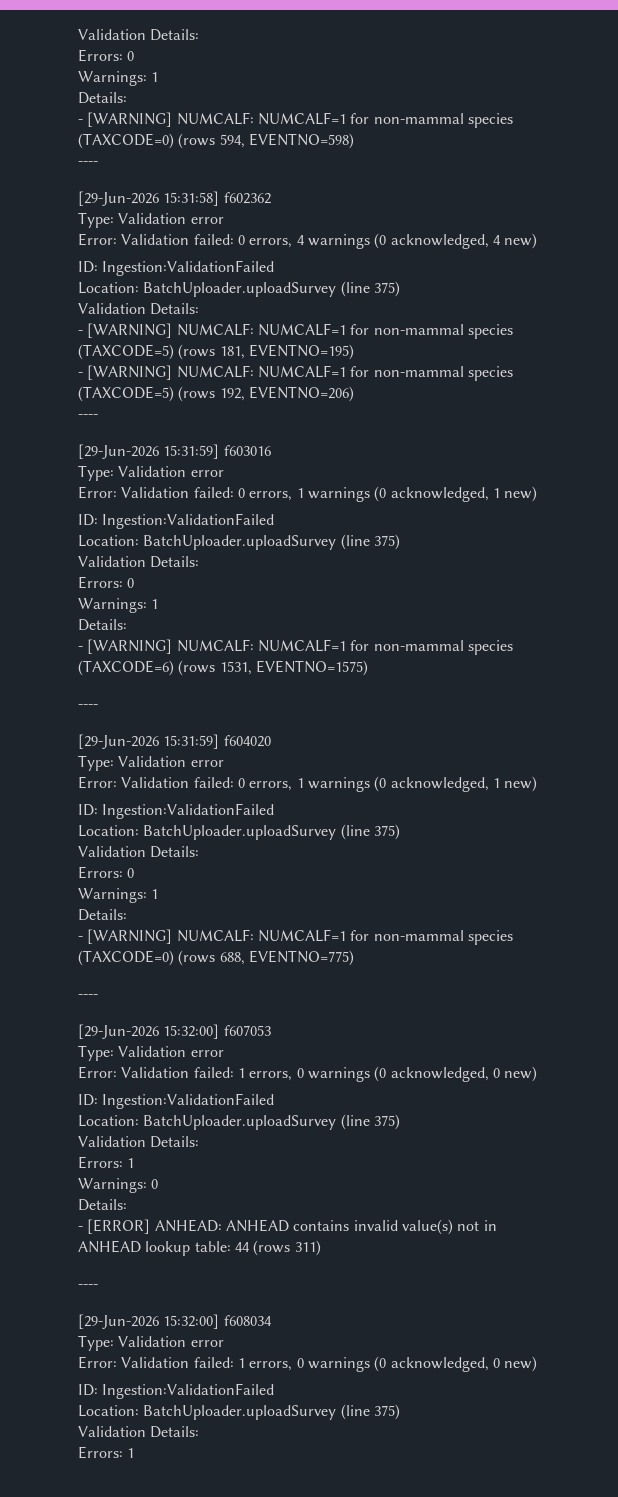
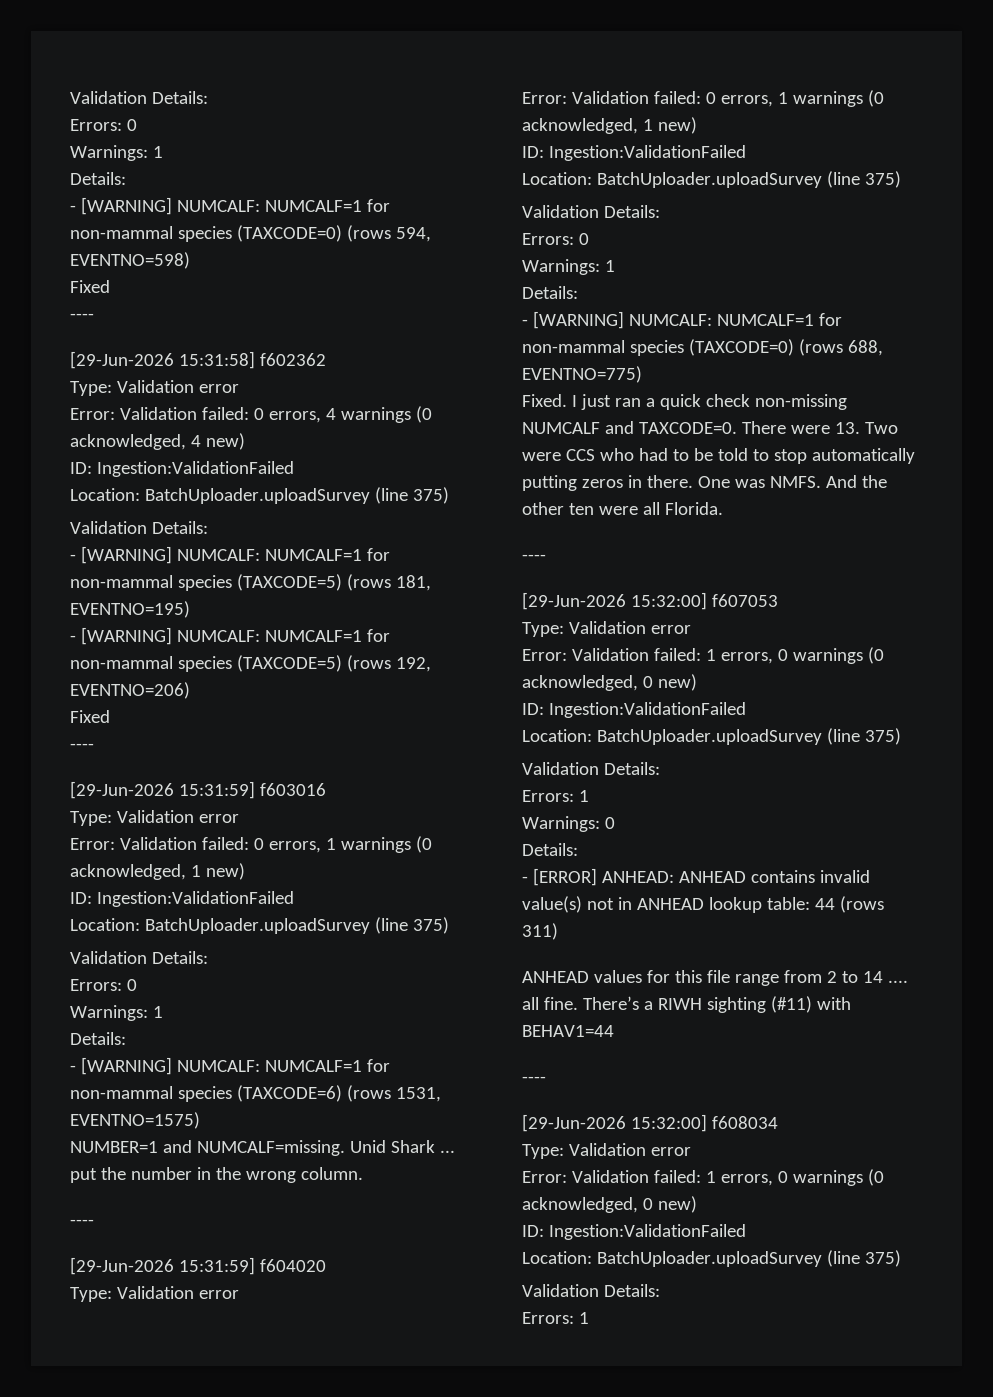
(354, 141) none -> [70,280,110,293] // Fixed
(354, 394) none -> [70,710,110,723] // Fixed
(368, 668) none -> [70,1140,455,1156] [70,1167,363,1183] // NUMBER=1 and NUMCALF=missing. Unid Shark ... put the number in the wrong column.
(354, 958) none -> [522,394,847,410] [522,421,898,434] [522,448,915,464] [522,475,887,491] [522,502,723,515] // Fixed. I just ran a quick check non-missing NUMCALF and TAXCODE=0. There were 13. Two were CCS who had to be told to stop automatically putting zeros in there. One was NMFS. And the other ten were all Florida.
(321, 1248) none -> [522,970,908,986] [522,996,851,1013] [522,1025,614,1037] // ANHEAD values for this file range from 2 to 14 .... all fine. There’s a RIWH sighting (#11) with BEHAV1=44

